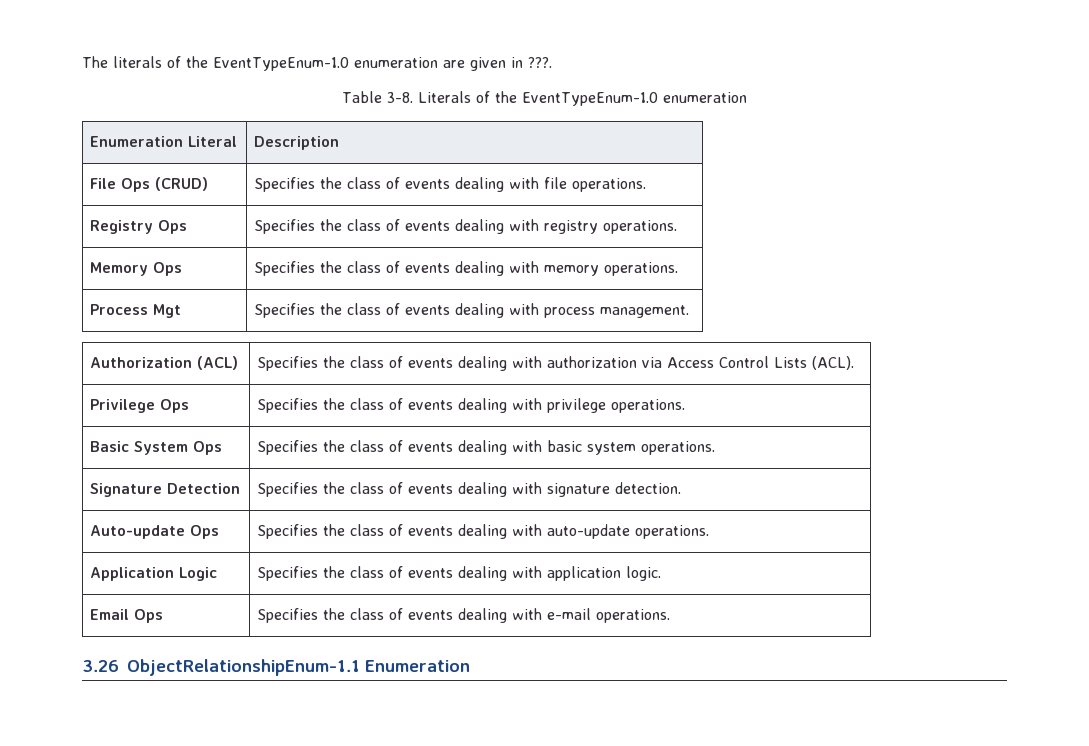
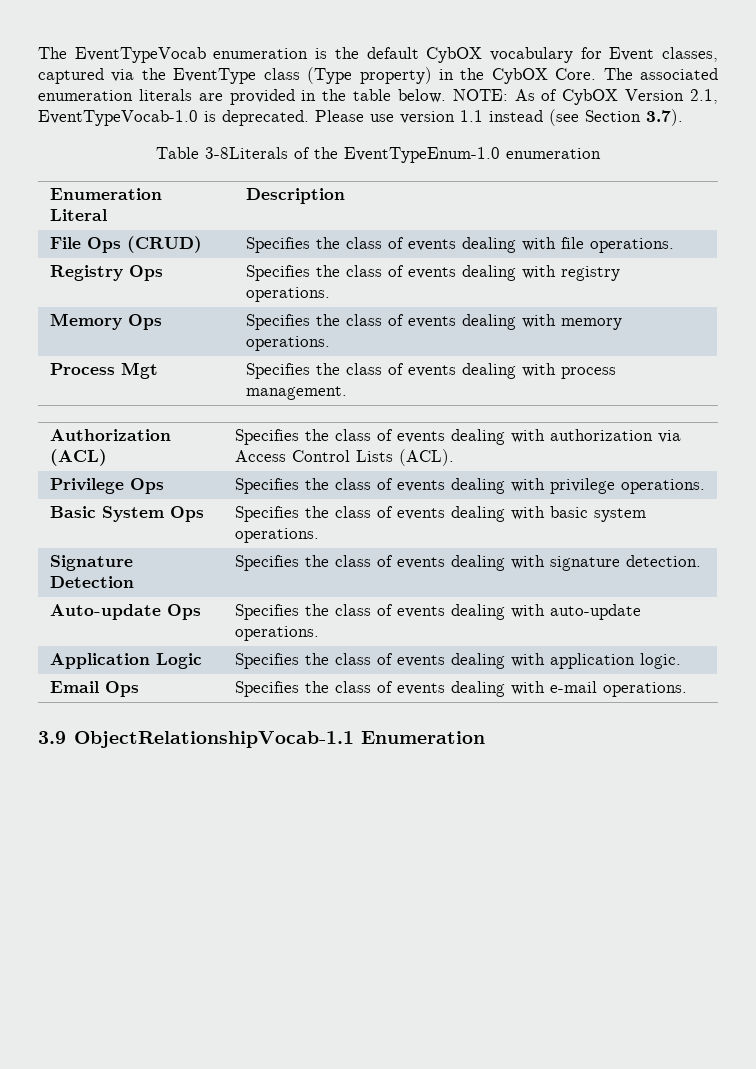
[82,56,552,71] The literals of the EventTypeEnum-1.0 enumeration are given in ???. -> [38,47,718,63] [38,67,718,84] [38,89,718,105] [38,109,683,126] The EventTypeVocab enumeration is the default CybOX vocabulary for Event classes, captured via the EventType class (Type property) in the CybOX Core. The associated enumeration literals are provided in the table below. NOTE: As of CybOX Version 2.1, EventTypeVocab-1.0 is deprecated. Please use version 1.1 instead (see Section 3.7).
[387,91,471,103] 3-8. Literals -> [205,147,288,159] 3-8Literals
[82,659,360,676] 3.26 ObjectRelationshipEnum-1.1 -> [38,731,355,748] 3.9 ObjectRelationshipVocab-1.1

